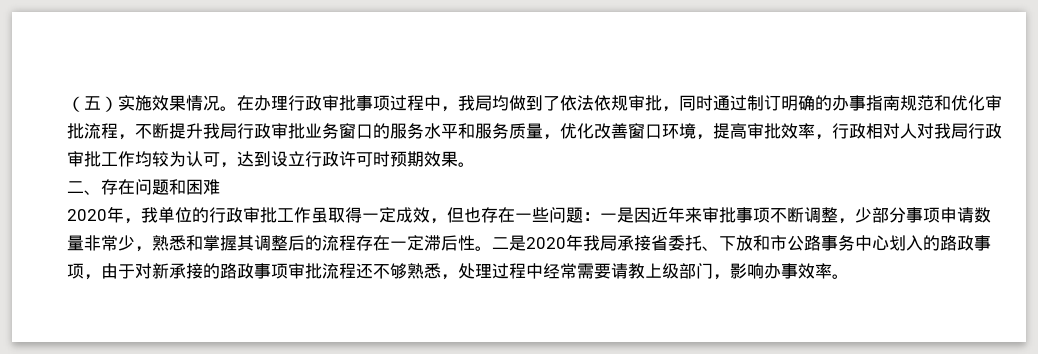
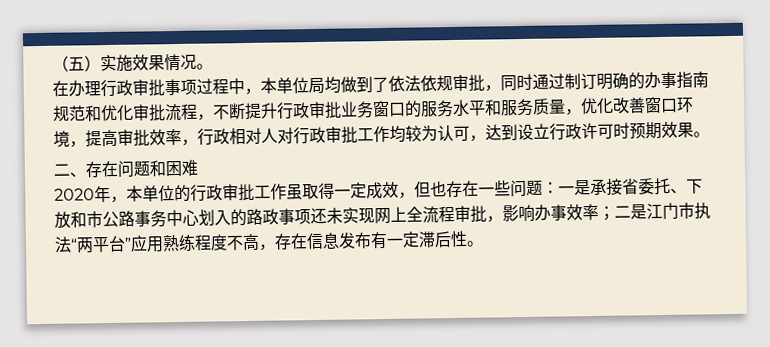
(237, 108) none -> (213, 66) //
[458,95,475,111] 我 -> [260,77,309,94] 本单位
[203,123,237,139] 我局 -> (278, 110) none
[934,123,968,139] 我局 -> (294, 135) none
[141,207,158,223] 我 -> [126,185,143,202] 本
[634,206,991,224] [67,234,617,252] 因近年来审批事项不断调整，少部分事项申请数量非常少，熟悉和掌握其调整后的流程存在一定滞后性。二是2020年我局 -> (591, 188) none
[84,263,832,280] ，由于对新承接的路政事项审批流程还不够熟悉，处理过程中经常需要请教上级部门，影响办事效率 -> [310,202,711,225] [54,230,468,253] 还未实现网上全流程审批，影响办事效率；二是江门市执法“两平台”应用熟练程度不高，存在信息发布有一定滞后性

